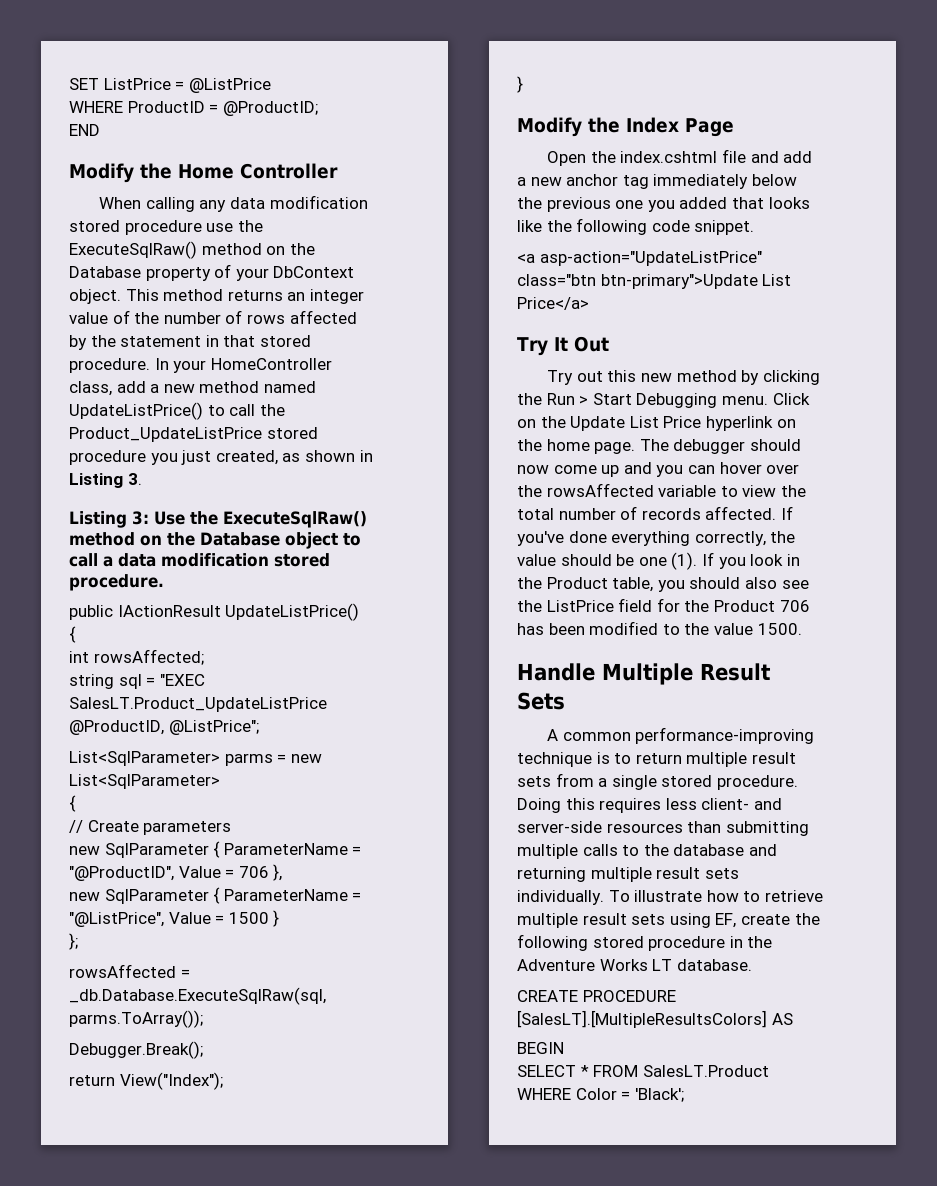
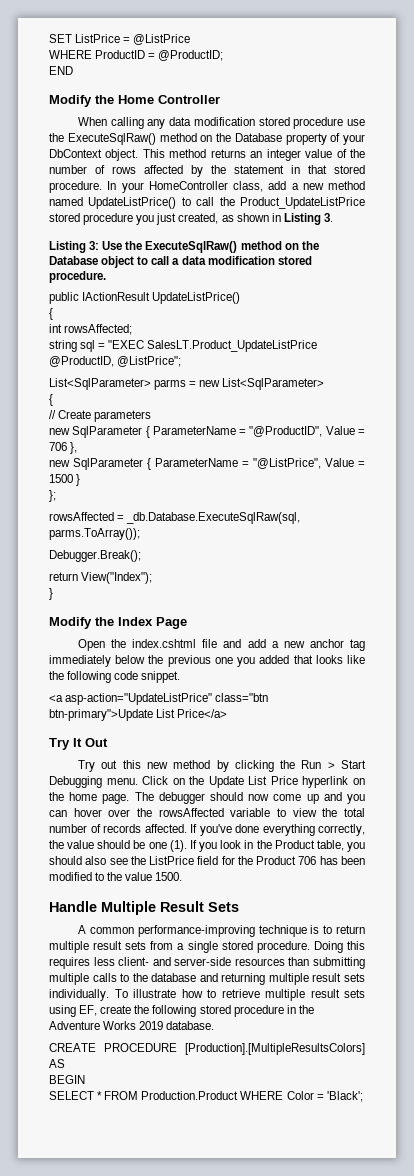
[652,959,673,971] LT -> [139,1021,164,1030] 2019
[517,1010,767,1028] [SalesLT].[MultipleResultsColors] -> [185,1043,365,1055] [Production].[MultipleResultsColors]
[642,1065,769,1077] SalesLT.Product -> [141,1091,239,1100] Production.Product

